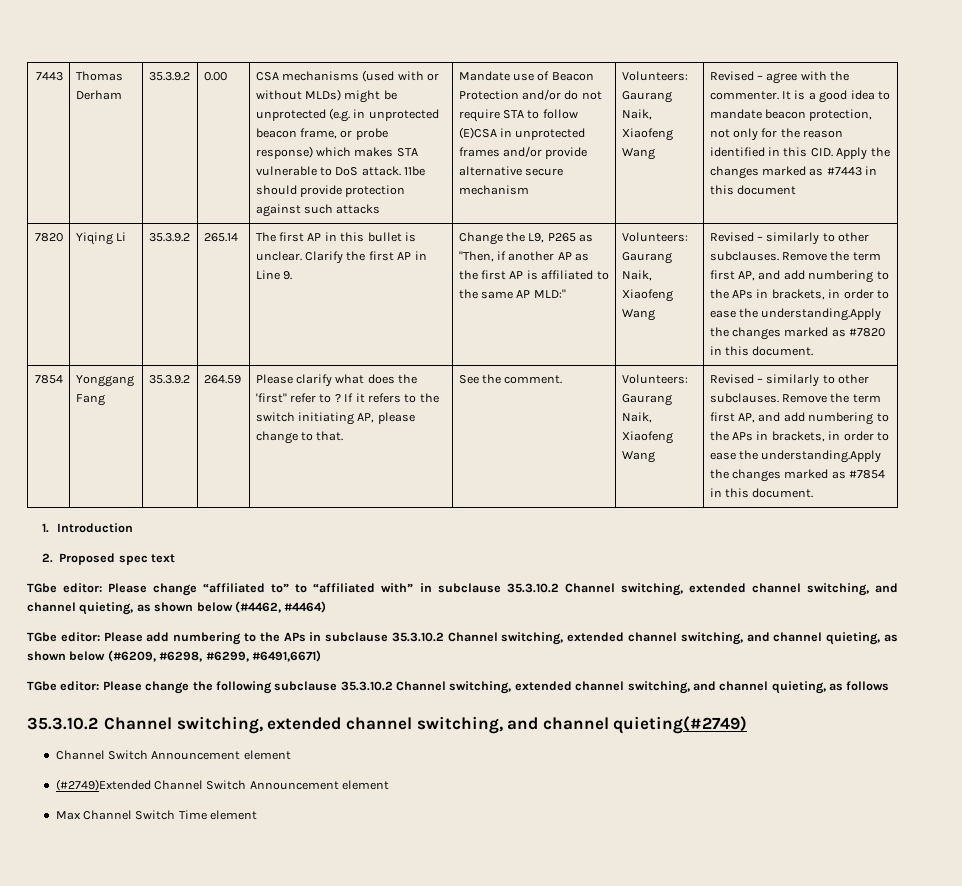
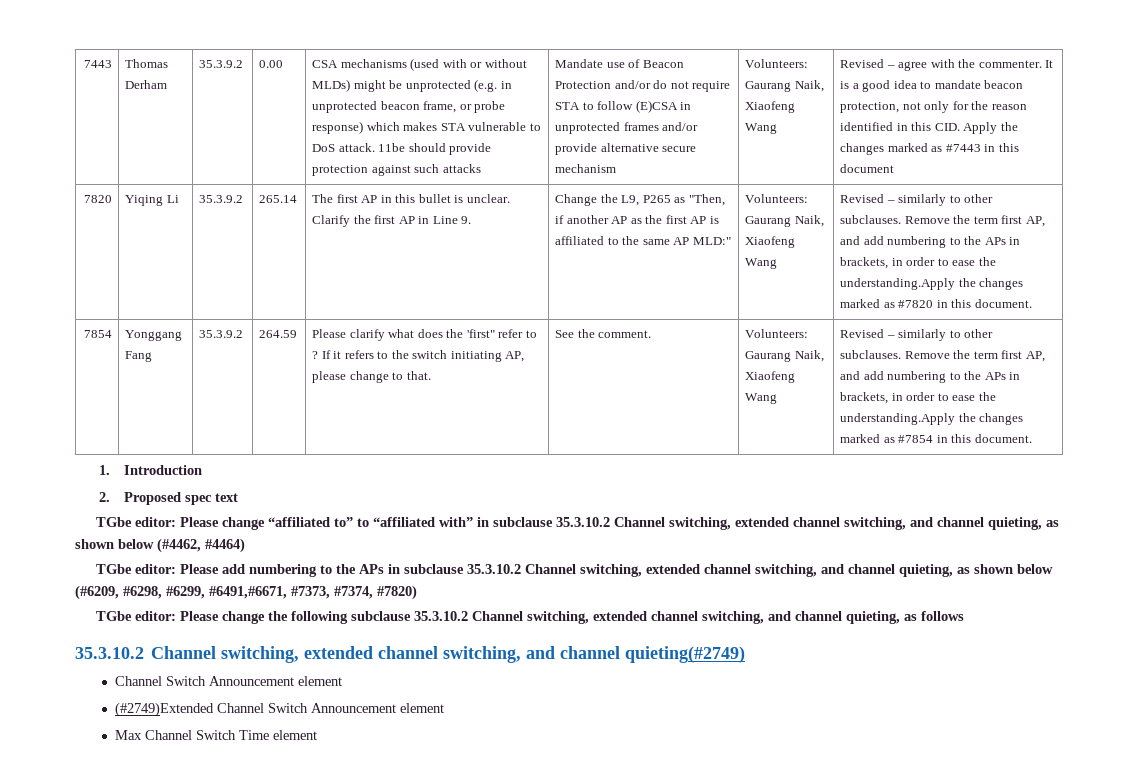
[251,650,321,662] #6491,6671) -> [209,585,417,600] #6491,#6671, #7373, #7374, #7820)

